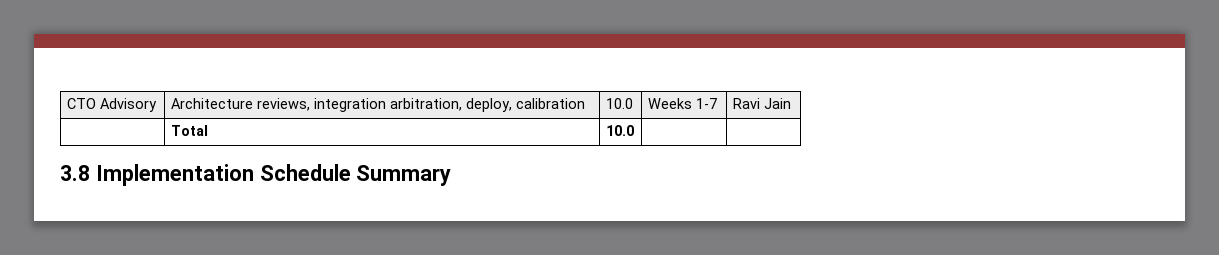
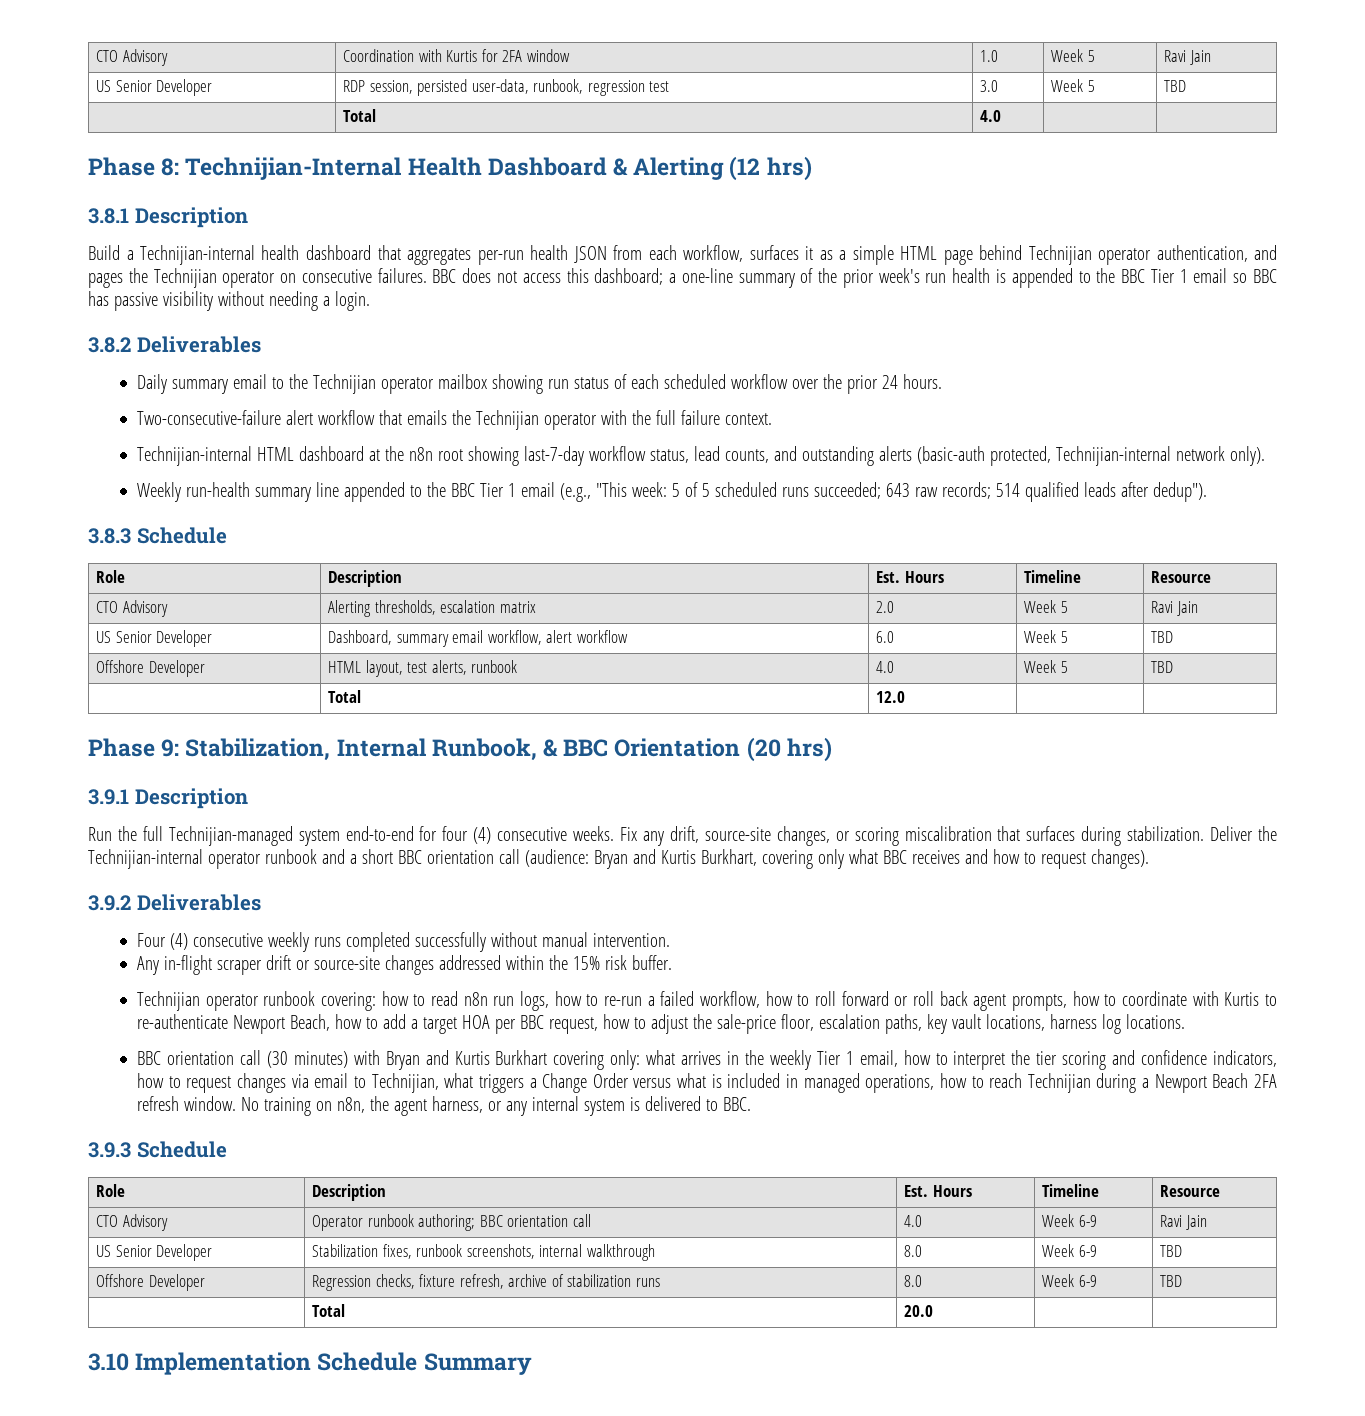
[66,98,157,112] [170,98,585,112] [605,98,633,109] [647,98,717,109] [732,98,791,109] [170,125,208,136] [605,125,634,136] [60,165,90,181] CTO Advisory | Architecture reviews, integration arbitration, deploy, calibration | 10.0 | Weeks 1-7 | Ravi Jain // | Total | 10.0 | | // 3.8 -> [96,49,168,66] [343,49,570,62] [980,50,999,62] [1051,49,1095,62] [1164,50,1211,65] [96,79,213,96] [343,79,670,96] [980,80,999,92] [1051,79,1095,92] [1164,80,1187,92] [343,109,377,122] [980,110,1002,122] [88,156,812,181] [88,207,248,228] [88,245,1277,265] [88,268,1277,288] [88,291,370,311] [88,336,261,353] [137,374,943,394] [137,410,773,430] [137,446,1265,466] [137,482,1207,502] [88,527,227,544] [96,570,126,583] [328,570,403,587] [876,571,944,583] [1024,570,1082,583] [1151,571,1212,583] [96,600,168,617] [328,600,536,617] [876,601,895,613] [1024,600,1068,613] [1151,601,1198,616] [96,630,213,647] [328,630,628,647] [876,631,895,643] [1024,630,1068,643] [1151,631,1174,643] [96,660,205,677] [328,660,518,677] [876,661,895,673] [1024,660,1068,673] [1151,661,1174,673] [328,690,362,703] [876,691,906,703] [88,737,832,762] [88,788,248,809] [88,826,1278,846] [88,849,1149,869] [88,894,261,911] [137,932,671,952] [137,955,673,975] [137,991,1277,1011] [137,1014,1185,1034] [137,1050,1278,1070] [137,1073,1278,1093] [137,1096,752,1116] [88,1141,227,1158] [96,1184,126,1197] [312,1184,387,1201] [904,1185,972,1197] [1042,1184,1100,1197] [1160,1185,1221,1197] [96,1214,168,1231] [312,1214,591,1231] [904,1215,923,1227] [1042,1214,1097,1227] [1160,1215,1207,1230] [96,1244,213,1261] [312,1244,655,1261] [904,1245,923,1257] [1042,1244,1097,1257] [1160,1245,1183,1257] [96,1274,205,1291] [312,1274,660,1291] [904,1275,923,1287] [1042,1274,1097,1287] [1160,1275,1183,1287] [312,1304,346,1317] [904,1305,934,1317] [88,1353,129,1371] CTO Advisory | Coordination with Kurtis for 2FA window | 1.0 | Week 5 | Ravi Jain // US Senior Developer | RDP session, persisted user-data, runbook, regression test | 3.0 | Week 5 | TBD // | Total | 4.0 | | // Phase 8: Technijian-Internal Health Dashboard & Alerting (12 hrs) // 3.8.1 Description // Build a Technijian-internal health dashboard that aggregates per-run health JSON from each workflow, surfaces it as a simple HTML page behind Technijian operator authentication, and pages the Technijian operator on consecutive failures. BBC does not access this dashboard; a one-line summary of the prior week's run health is appended to the BBC Tier 1 email so BBC has passive visibility without needing a login. // 3.8.2 Deliverables // Daily summary email to the Technijian operator mailbox showing run status of each scheduled workflow over the prior 24 hours. // Two-consecutive-failure alert workflow that emails the Technijian operator with the full failure context. // Technijian-internal HTML dashboard at the n8n root showing last-7-day workflow status, lead counts, and outstanding alerts (basic-auth protected, Technijian-internal network only). // Weekly run-health summary line appended to the BBC Tier 1 email (e.g., "This week: 5 of 5 scheduled runs succeeded; 643 raw records; 514 qualified leads after dedup"). // 3.8.3 Schedule // Role | Description | Est. Hours | Timeline | Resource // CTO Advisory | Alerting thresholds, escalation matrix | 2.0 | Week 5 | Ravi Jain // US Senior Developer | Dashboard, summary email workflow, alert workflow | 6.0 | Week 5 | TBD // Offshore Developer | HTML layout, test alerts, runbook | 4.0 | Week 5 | TBD // | Total | 12.0 | | // Phase 9: Stabilization, Internal Runbook, & BBC Orientation (20 hrs) // 3.9.1 Description // Run the full Technijian-managed system end-to-end for four (4) consecutive weeks. Fix any drift, source-site changes, or scoring miscalibration that surfaces during stabilization. Deliver the Technijian-internal operator runbook and a short BBC orientation call (audience: Bryan and Kurtis Burkhart, covering only what BBC receives and how to request changes). // 3.9.2 Deliverables // Four (4) consecutive weekly runs completed successfully without manual intervention. // Any in-flight scraper drift or source-site changes addressed within the 15% risk buffer. // Technijian operator runbook covering: how to read n8n run logs, how to re-run a failed workflow, how to roll forward or roll back agent prompts, how to coordinate with Kurtis to re-authenticate Newport Beach, how to add a target HOA per BBC request, how to adjust the sale-price floor, escalation paths, key vault locations, harness log locations. // BBC orientation call (30 minutes) with Bryan and Kurtis Burkhart covering only: what arrives in the weekly Tier 1 email, how to interpret the tier scoring and confidence indicators, how to request changes via email to Technijian, what triggers a Change Order versus what is included in managed operations, how to reach Technijian during a Newport Beach 2FA refresh window. No training on n8n, the agent harness, or any internal system is delivered to BBC. // 3.9.3 Schedule // Role | Description | Est. Hours | Timeline | Resource // CTO Advisory | Operator runbook authoring; BBC orientation call | 4.0 | Week 6-9 | Ravi Jain // US Senior Developer | Stabilization fixes, runbook screenshots, internal walkthrough | 8.0 | Week 6-9 | TBD // Offshore Developer | Regression checks, fixture refresh, archive of stabilization runs | 8.0 | Week 6-9 | TBD // | Total | 20.0 | | // 3.10

